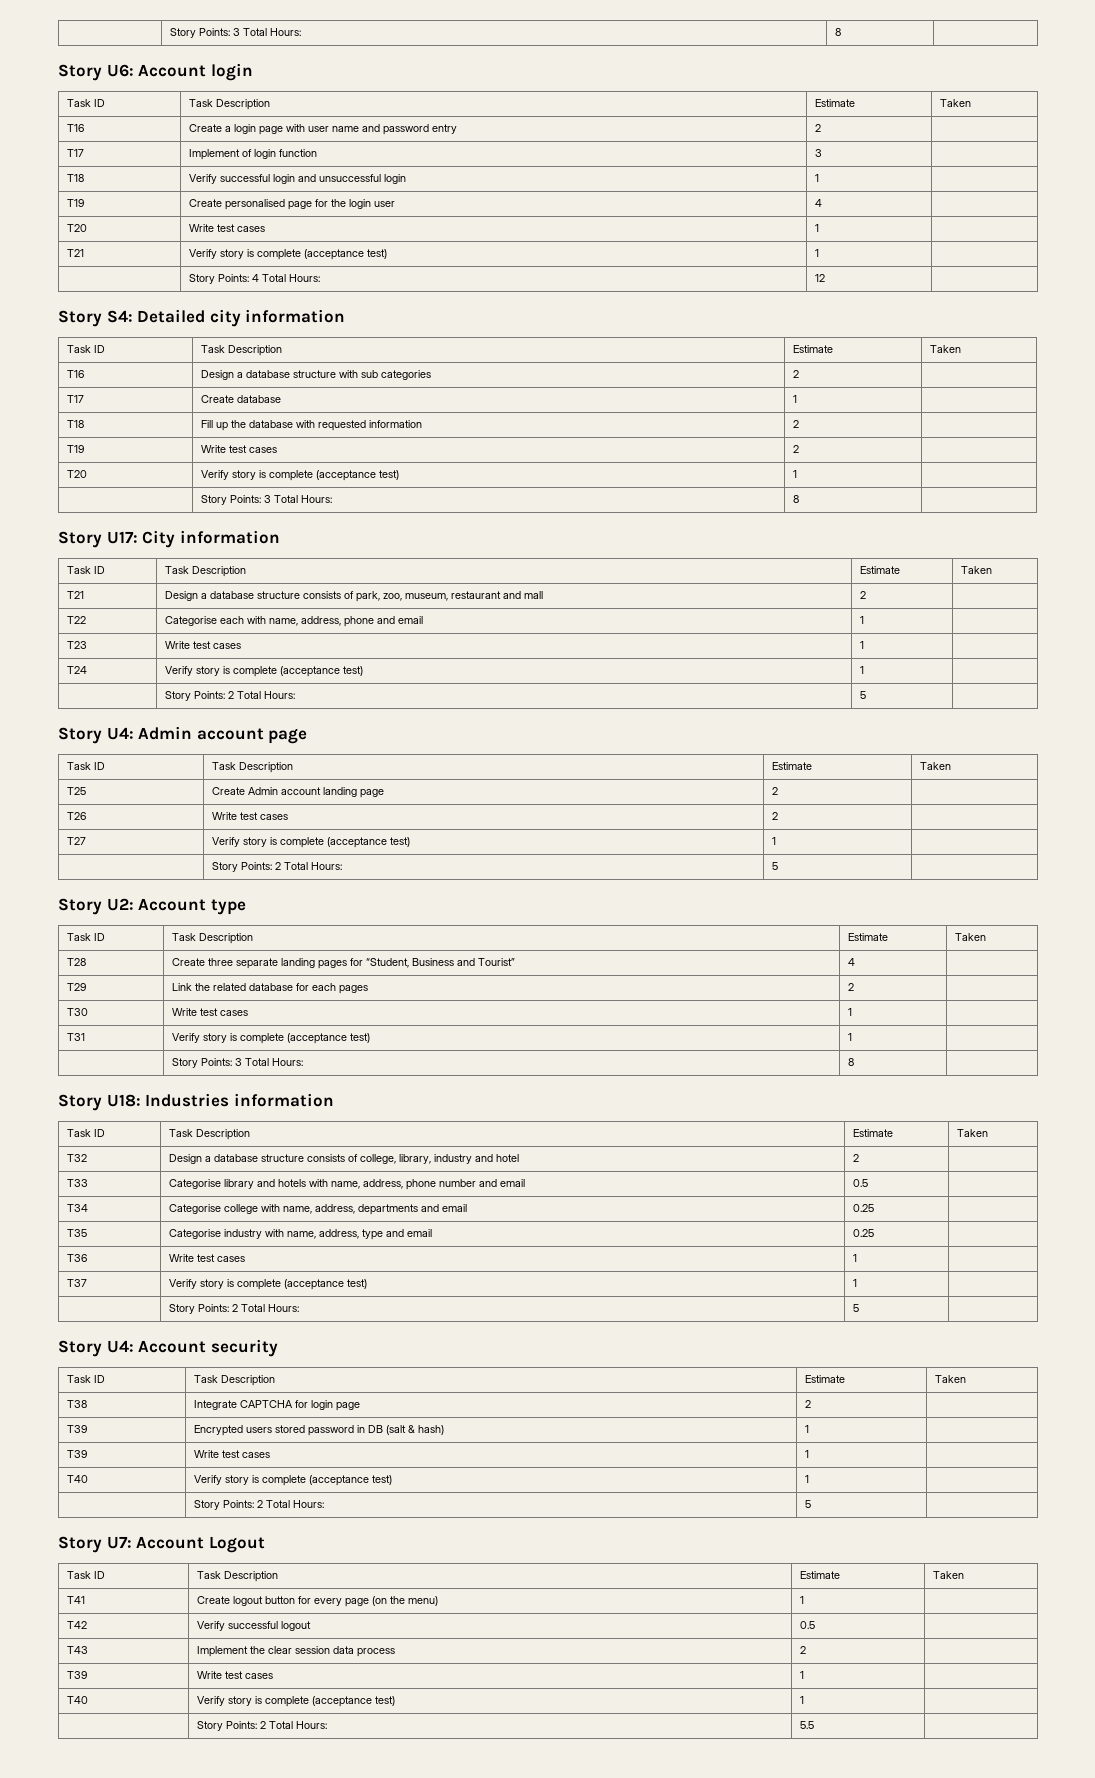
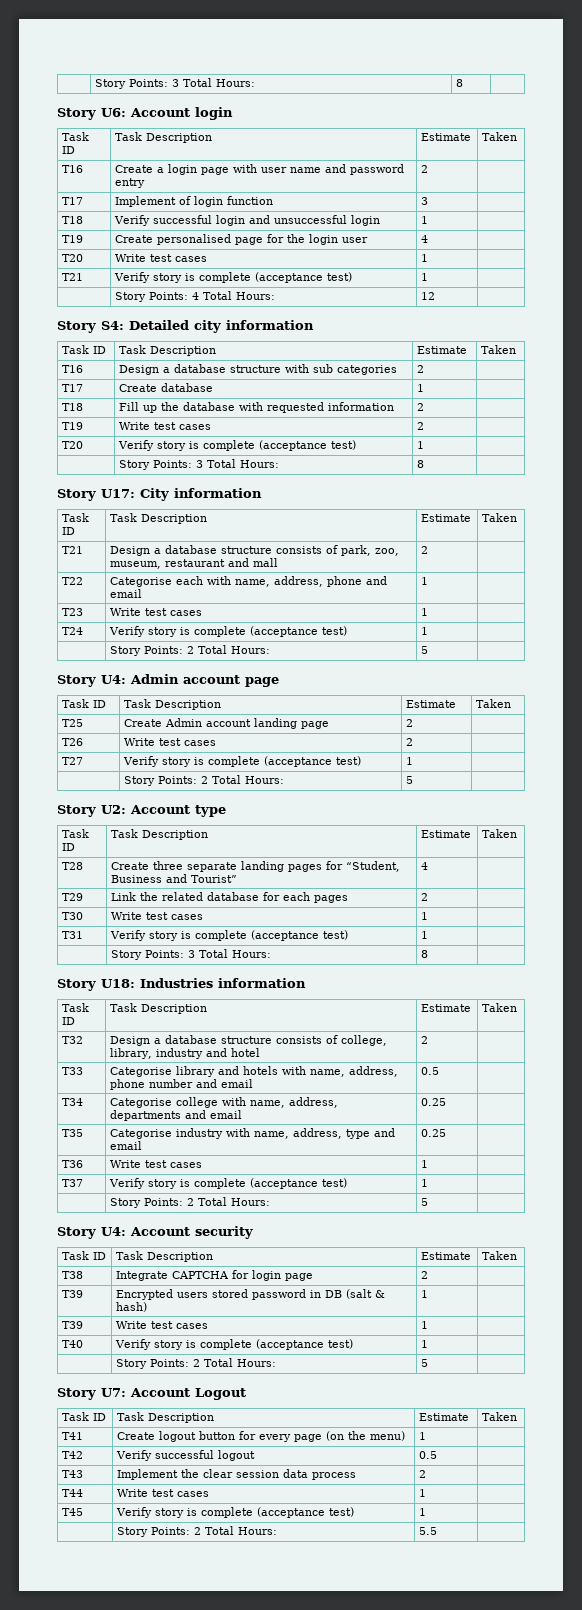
[66,1671,87,1679] [196,1671,273,1679] [799,1671,804,1679] [66,1696,88,1704] T39 | Write test cases | 1 | // T40 -> [62,1489,84,1497] [117,1489,210,1497] [419,1489,427,1497] [62,1508,84,1516] T44 | Write test cases | 1 | // T45

